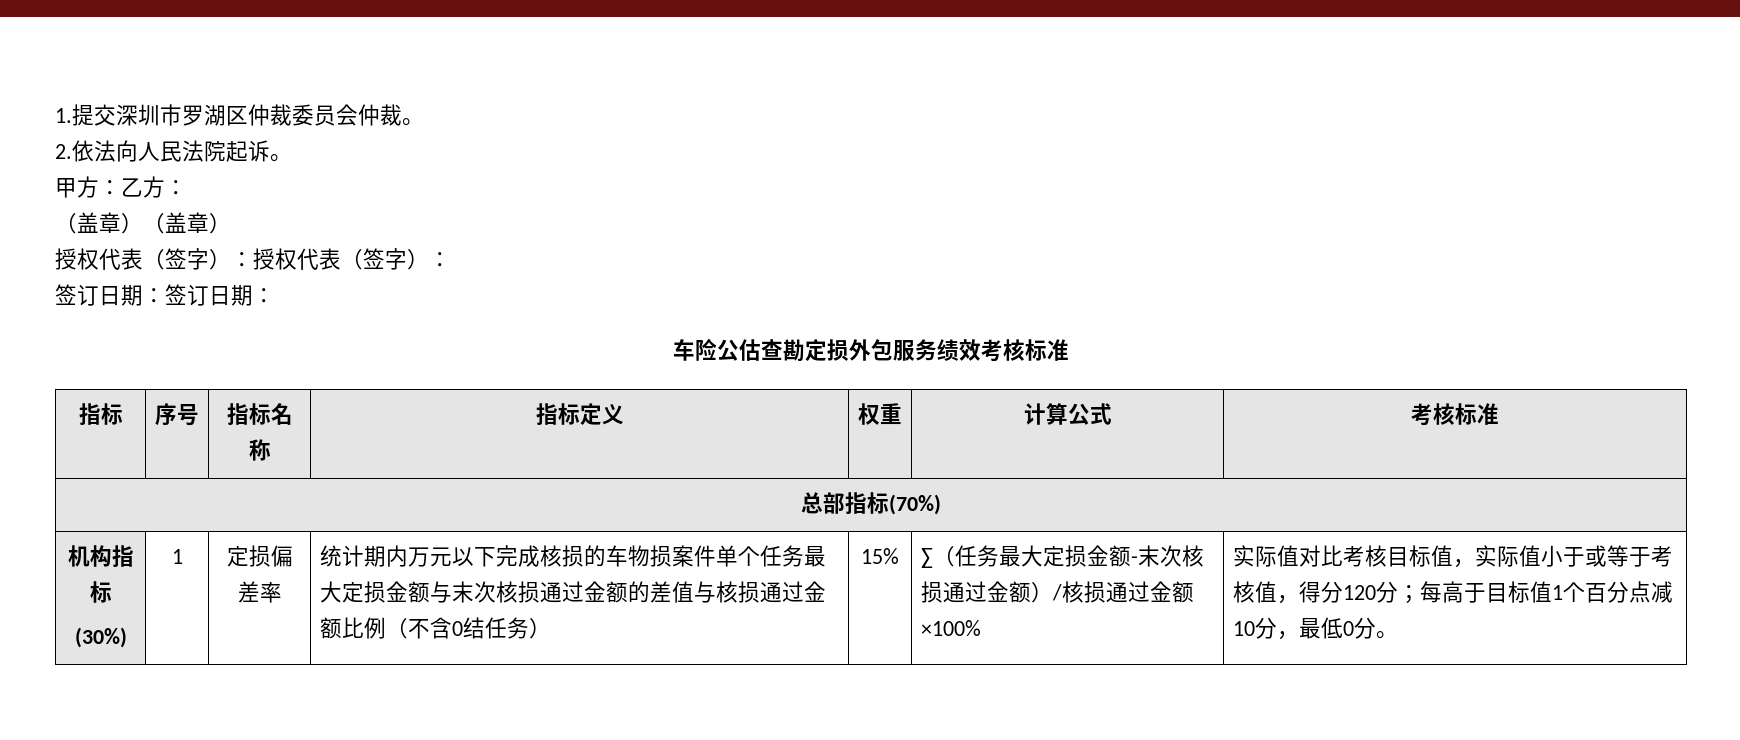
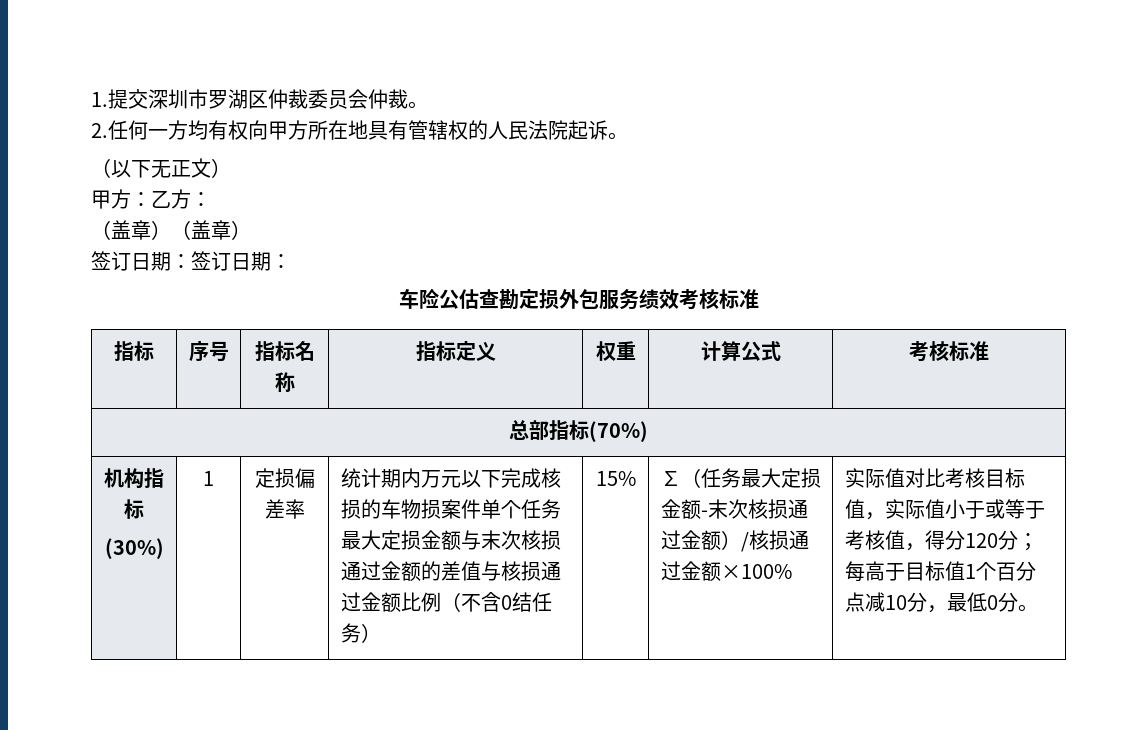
[72,140,138,162] 依法向 -> [108,120,488,140] 任何一方均有权向甲方所在地具有管辖权的
(292, 158) none -> [91,158,231,178] // （以下无正文）
[55,248,451,270] // 授权代表（签字）：授权代表（签字）： -> (251, 230) none

